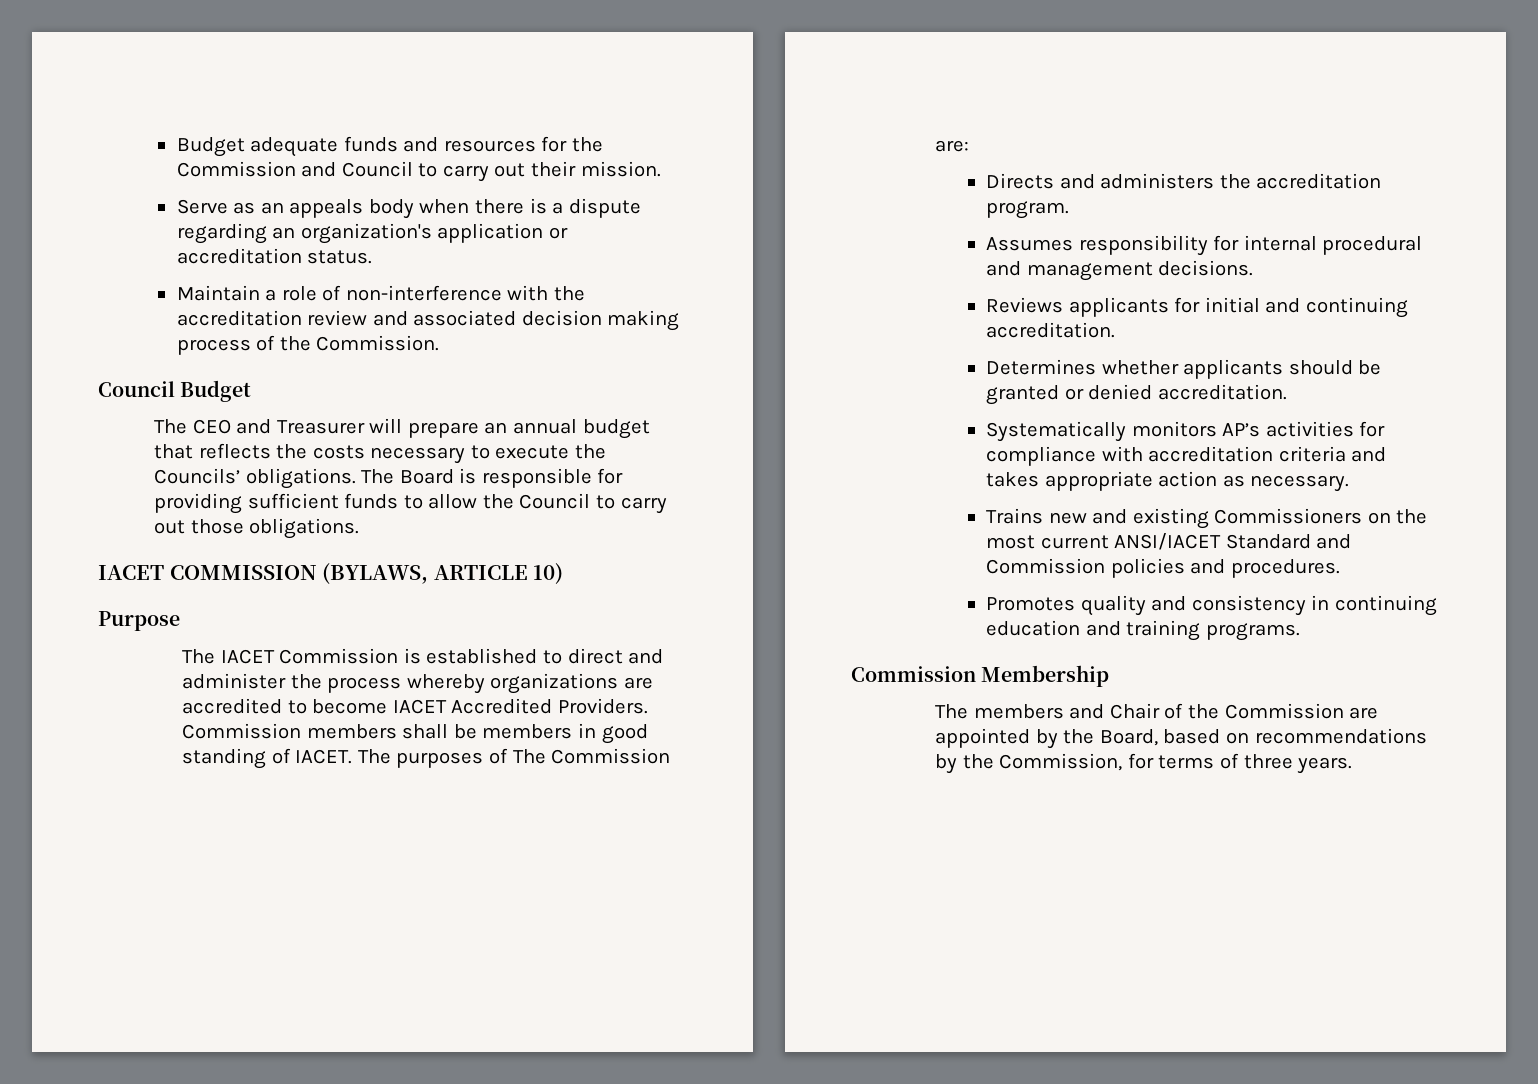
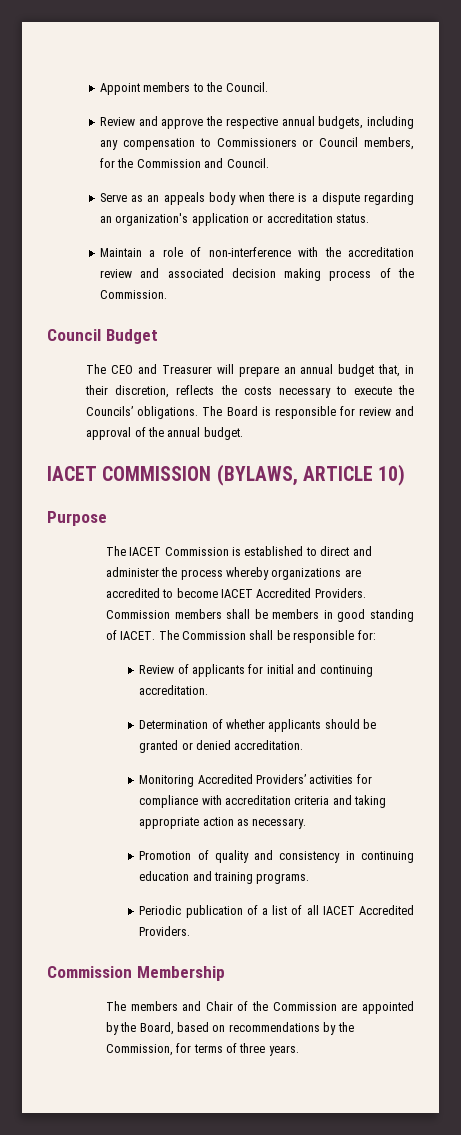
[176,136,603,157] [176,161,661,182] Budget adequate funds and resources for the Commission and Council to carry out their mission. -> [100,82,268,95] [100,116,414,129] [100,137,414,150] [100,158,269,168] Appoint members to the Council. // Review and approve the respective annual budgets, including any compensation to Commissioners or Council members, for the Commission and Council.
[154,444,194,459] that -> [378,364,415,377] [85,385,170,398] that, in their discretion,
[154,493,667,514] [154,518,360,539] providing sufficient funds to allow the Council to carry out those obligations. -> [358,406,414,416] [86,427,243,440] review and approval of the annual budget.
[396,748,671,768] [935,140,970,152] [985,173,1382,189] [985,201,1069,219] [985,235,1423,256] [985,260,1254,281] [985,297,1063,313] purposes of The Commission are: // Directs and administers the accreditation program. // Assumes responsibility for internal procedural and management decisions. // Reviews -> [182,630,376,643] [139,664,189,674] Commission shall be responsible for: // Review of
[985,359,1096,375] Determines -> [139,719,223,729] Determination of
[985,421,1261,442] Systematically monitors AP’s -> [139,774,307,787] Monitoring Accredited Providers’
[985,472,1039,487] takes -> [354,795,387,808] taking
[985,508,1428,529] [985,533,1352,550] [985,558,1340,578] [985,597,1075,611] Trains new and existing Commissioners on the most current ANSI/IACET Standard and Commission policies and procedures. // Promotes -> [139,850,209,860] Promotion of
(1300, 632) none -> [139,905,414,918] [139,926,191,936] // Periodic publication of a list of all IACET Accredited Providers.

